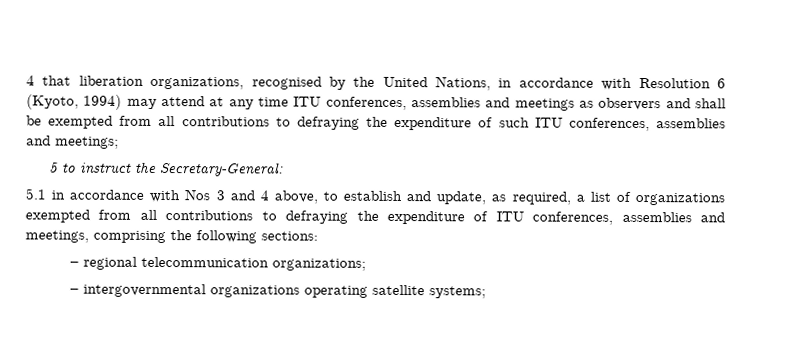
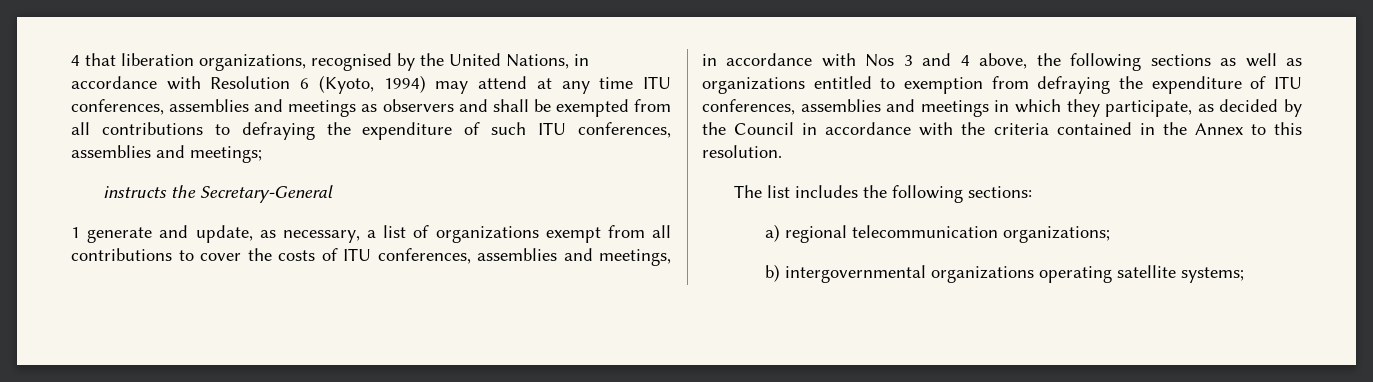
[48,161,284,177] [25,188,46,200] 5 to instruct the Secretary-General: // 5.1 -> [102,185,333,203] [71,225,671,243] [71,248,671,266] instructs the Secretary-General // 1 generate and update, as necessary, a list of organizations exempt from all contributions to cover the costs of ITU conferences, assemblies and meetings,
[323,190,725,206] [25,209,277,223] to establish and update, as required, a list of organizations exempted from all contributions to -> [1036,53,1302,71] [702,76,1029,94] the following sections as well as organizations entitled to exemption from
[25,230,166,244] meetings, comprising -> [920,99,1302,117] [702,122,1302,136] [702,145,782,158] [733,185,858,198] meetings in which they participate, as decided by the Council in accordance with the criteria contained in the Annex to this resolution. // The list includes
[70,261,80,267] – -> [765,224,781,242] a)
[70,288,80,294] – -> [765,264,781,282] b)

